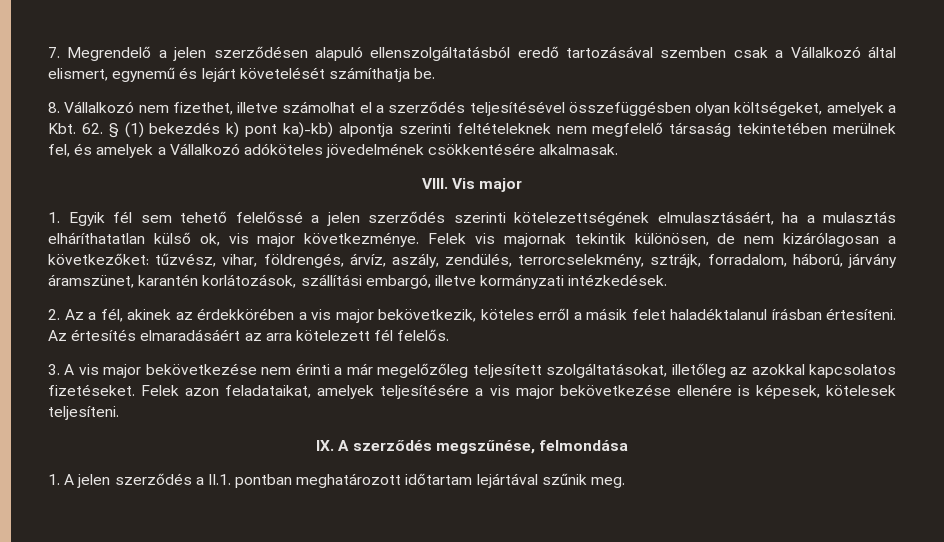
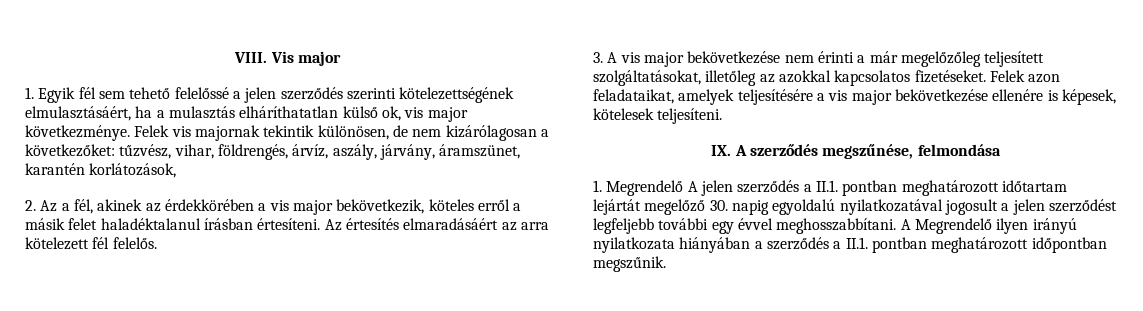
[48,46,896,61] [48,67,436,82] [48,101,897,116] [48,122,897,138] [48,143,619,158] 7. Megrendelő a jelen szerződésen alapuló ellenszolgáltatásból eredő tartozásával szemben csak a Vállalkozó által elismert, egynemű és lejárt követelését számíthatja be. // 8. Vállalkozó nem fizethet, illetve számolhat el a szerződés teljesítésével összefüggésben olyan költségeket, amelyek a Kbt. 62. § (1) bekezdés k) pont ka)-kb) alpontja szerinti feltételeknek nem megfelelő társaság tekintetében merülnek fel, és amelyek a Vállalkozó adóköteles jövedelmének csökkentésére alkalmasak. // -> (234, 57) none
[445,253,897,268] [48,274,668,289] zendülés, terrorcselekmény, sztrájk, forradalom, háború, járvány áramszünet, karantén korlátozások, szállítási embargó, illetve kormányzati intézkedések. -> [379,144,521,160] [25,163,177,178] járvány, áramszünet, karantén korlátozások,
(60, 479) none -> [606,180,684,196] Megrendelő
[476,473,626,488] lejártával szűnik meg. -> [593,199,1117,215] [593,218,1077,234] [593,237,1107,253] [593,256,666,272] lejártát megelőző 30. napig egyoldalú nyilatkozatával jogosult a jelen szerződést legfeljebb további egy évvel meghosszabbítani. A Megrendelő ilyen irányú nyilatkozata hiányában a szerződés a II.1. pontban meghatározott időpontban megszűnik.

